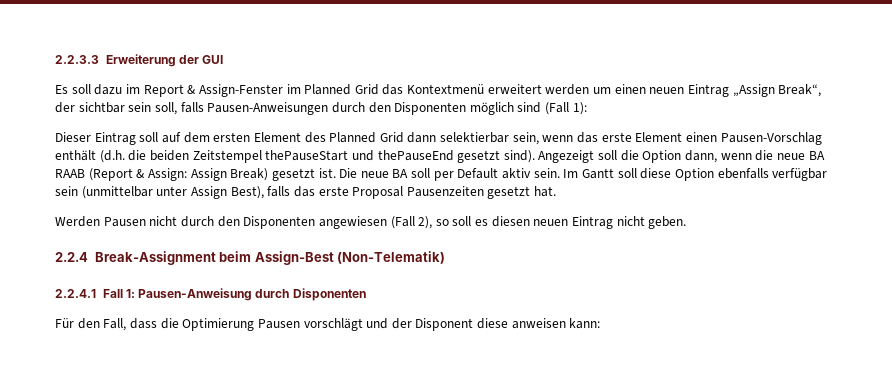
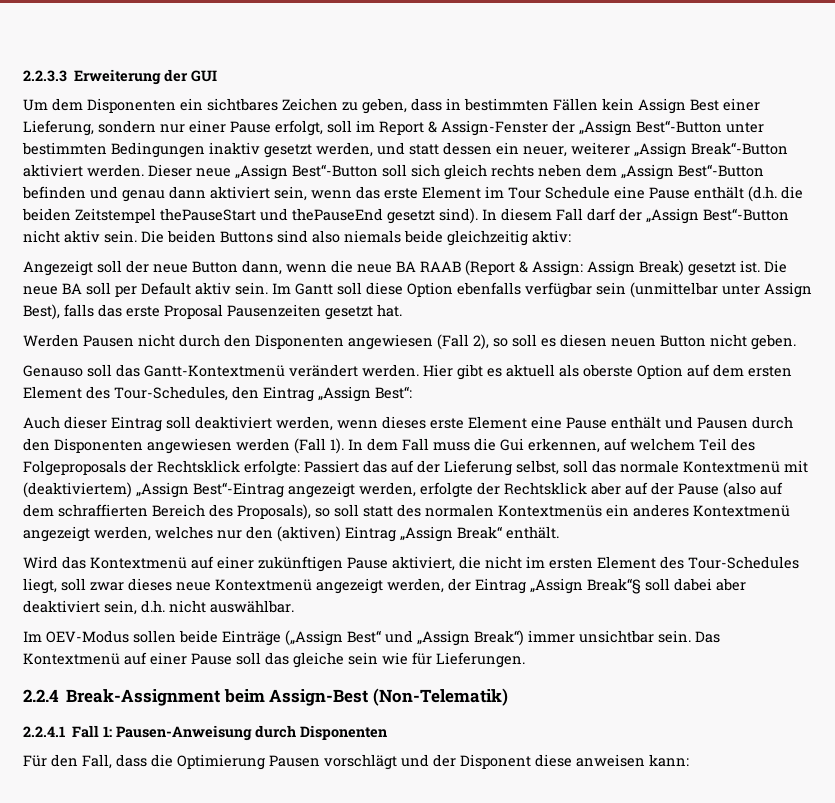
[55,84,822,97] [55,102,587,115] [55,132,510,145] Es soll dazu im Report & Assign-Fenster im Planned Grid das Kontextmenü erweitert werden um einen neuen Eintrag „Assign Break“, der sichtbar sein soll, falls Pausen-Anweisungen durch den Disponenten möglich sind (Fall 1): // Dieser Eintrag soll auf dem ersten Element des Planned Grid dann selektierbar -> [23,98,760,114] [23,120,764,136] [22,142,788,158] [23,164,764,180] [22,186,270,202] Um dem Disponenten ein sichtbares Zeichen zu geben, dass in bestimmten Fällen kein Assign Best einer Lieferung, sondern nur einer Pause erfolgt, soll im Report & Assign-Fenster der „Assign Best“-Button unter bestimmten Bedingungen inaktiv gesetzt werden, und statt dessen ein neuer, weiterer „Assign Break“-Button aktiviert werden. Dieser neue „Assign Best“-Button soll sich gleich rechts neben dem „Assign Best“-Button befinden und genau dann aktiviert
[685,132,822,145] einen Pausen-Vorschlag -> [485,186,690,199] im Tour Schedule eine Pause
[538,150,682,163] Angezeigt soll die Option -> [482,208,789,224] [23,230,571,246] [23,260,238,276] In diesem Fall darf der „Assign Best“-Button nicht aktiv sein. Die beiden Buttons sind also niemals beide gleichzeitig aktiv: // Angezeigt soll der neue Button
[572,216,614,229] Eintrag -> [660,335,706,347] Button
(687, 222) none -> [23,364,792,380] [23,386,412,402] [23,416,793,432] [23,438,755,454] [23,460,808,476] [23,482,783,498] [23,504,790,520] [23,526,559,542] [23,556,799,572] [23,578,746,594] [23,600,294,615] [23,630,720,646] [23,652,525,668] // Genauso soll das Gantt-Kontextmenü verändert werden. Hier gibt es aktuell als oberste Option auf dem ersten Element des Tour-Schedules, den Eintrag „Assign Best“: // Auch dieser Eintrag soll deaktiviert werden, wenn dieses erste Element eine Pause enthält und Pausen durch den Disponenten angewiesen werden (Fall 1). In dem Fall muss die Gui erkennen, auf welchem Teil des Folgeproposals der Rechtsklick erfolgte: Passiert das auf der Lieferung selbst, soll das normale Kontextmenü mit (deaktiviertem) „Assign Best“-Eintrag angezeigt werden, erfolgte der Rechtsklick aber auf der Pause (also auf dem schraffierten Bereich des Proposals), so soll statt des normalen Kontextmenüs ein anderes Kontextmenü angezeigt werden, welches nur den (aktiven) Eintrag „Assign Break“ enthält. // Wird das Kontextmenü auf einer zukünftigen Pause aktiviert, die nicht im ersten Element des Tour-Schedules liegt, soll zwar dieses neue Kontextmenü angezeigt werden, der Eintrag „Assign Break“§ soll dabei aber deaktiviert sein, d.h. nicht auswählbar. // Im OEV-Modus sollen beide Einträge („Assign Best“ und „Assign Break“) immer unsichtbar sein. Das Kontextmenü auf einer Pause soll das gleiche sein wie für Lieferungen.

